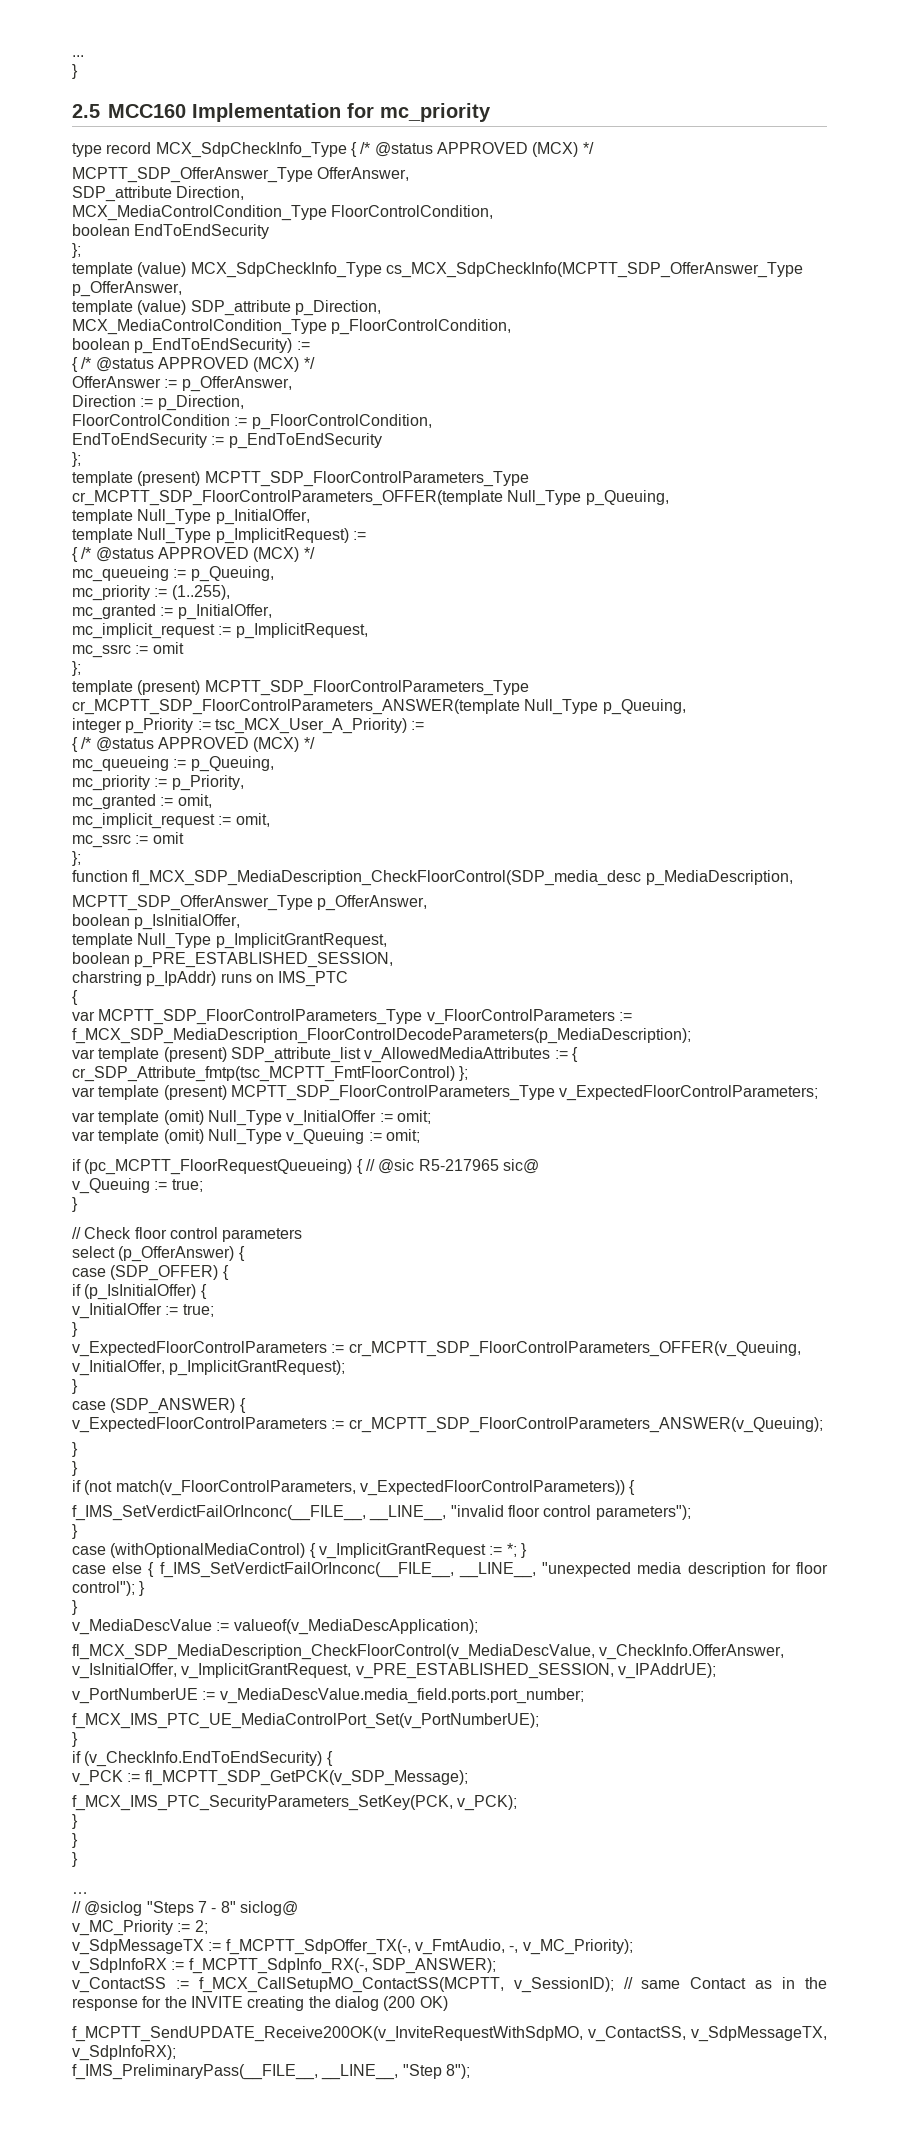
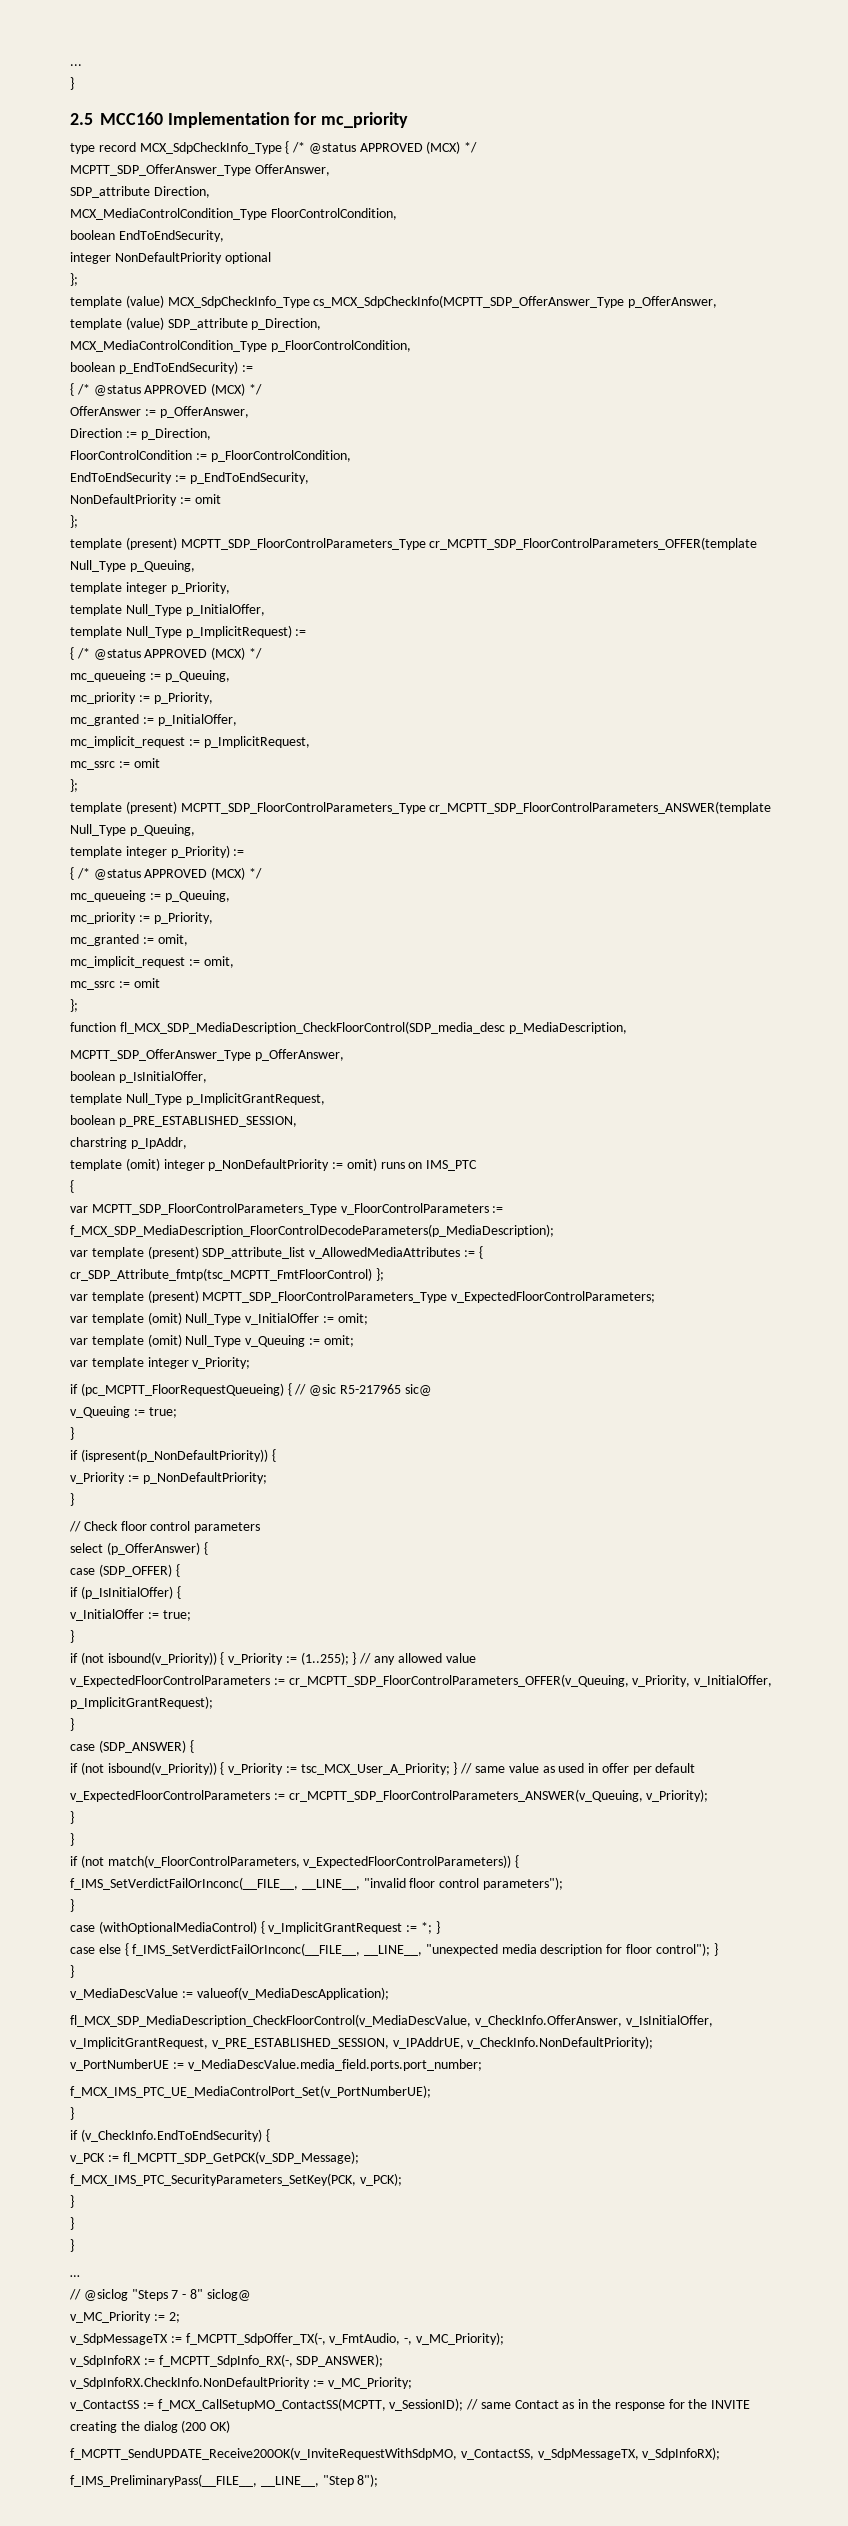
[134,224,270,239] EndToEndSecurity -> [118,230,224,242] [70,252,271,264] EndToEndSecurity, // integer NonDefaultPriority optional
[228,433,382,449] p_EndToEndSecurity -> [189,472,309,484] [70,494,221,506] p_EndToEndSecurity, // NonDefaultPriority := omit
(669, 498) none -> [70,582,230,594] // template integer p_Priority,
[171,585,230,600] (1..255), -> [153,692,213,704] p_Priority,
[72,718,407,734] integer p_Priority := tsc_MCX_User_A_Priority) -> [70,845,230,858] template integer p_Priority)
[146,971,217,987] p_IpAddr) -> [130,1137,187,1149] [70,1158,377,1171] p_IpAddr, // template (omit) integer p_NonDefaultPriority := omit)
(420, 1136) none -> [70,1357,251,1369] // var template integer v_Priority;
(78, 1204) none -> [70,1449,276,1462] [70,1472,267,1484] [70,1493,74,1506] // if (ispresent(p_NonDefaultPriority)) { // v_Priority := p_NonDefaultPriority; // }
(78, 1329) none -> [70,1652,476,1665] // if (not isbound(v_Priority)) { v_Priority := (1..255); } // any allowed value
(801, 1349) none -> [632,1675,691,1687] v_Priority,
[72,1417,823,1433] // v_ExpectedFloorControlParameters := cr_MCPTT_SDP_FloorControlParameters_ANSWER(v_Queuing); -> [70,1762,696,1775] [70,1789,709,1802] // if (not isbound(v_Priority)) { v_Priority := tsc_MCX_User_A_Priority; } // same value as used in offer per default // v_ExpectedFloorControlParameters := cr_MCPTT_SDP_FloorControlParameters_ANSWER(v_Queuing, v_Priority);
[617,1663,716,1679] v_IPAddrUE); -> [392,2036,654,2049] v_IPAddrUE, v_CheckInfo.NonDefaultPriority);
(496, 1966) none -> [70,2377,412,2389] // v_SdpInfoRX.CheckInfo.NonDefaultPriority := v_MC_Priority;

